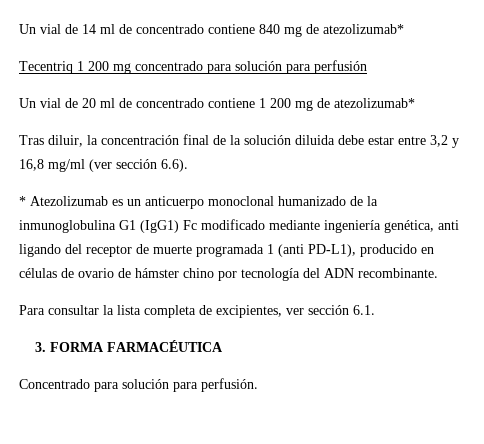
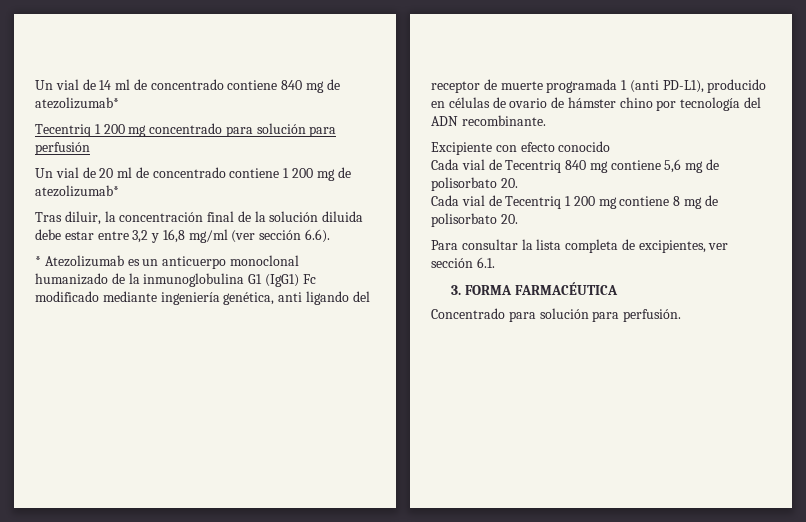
(438, 273) none -> [431,141,611,155] [431,159,720,173] [431,177,518,191] [431,195,718,209] [431,213,518,227] // Excipiente con efecto conocido // Cada vial de Tecentriq 840 mg contiene 5,6 mg de polisorbato 20. // Cada vial de Tecentriq 1 200 mg contiene 8 mg de polisorbato 20.

